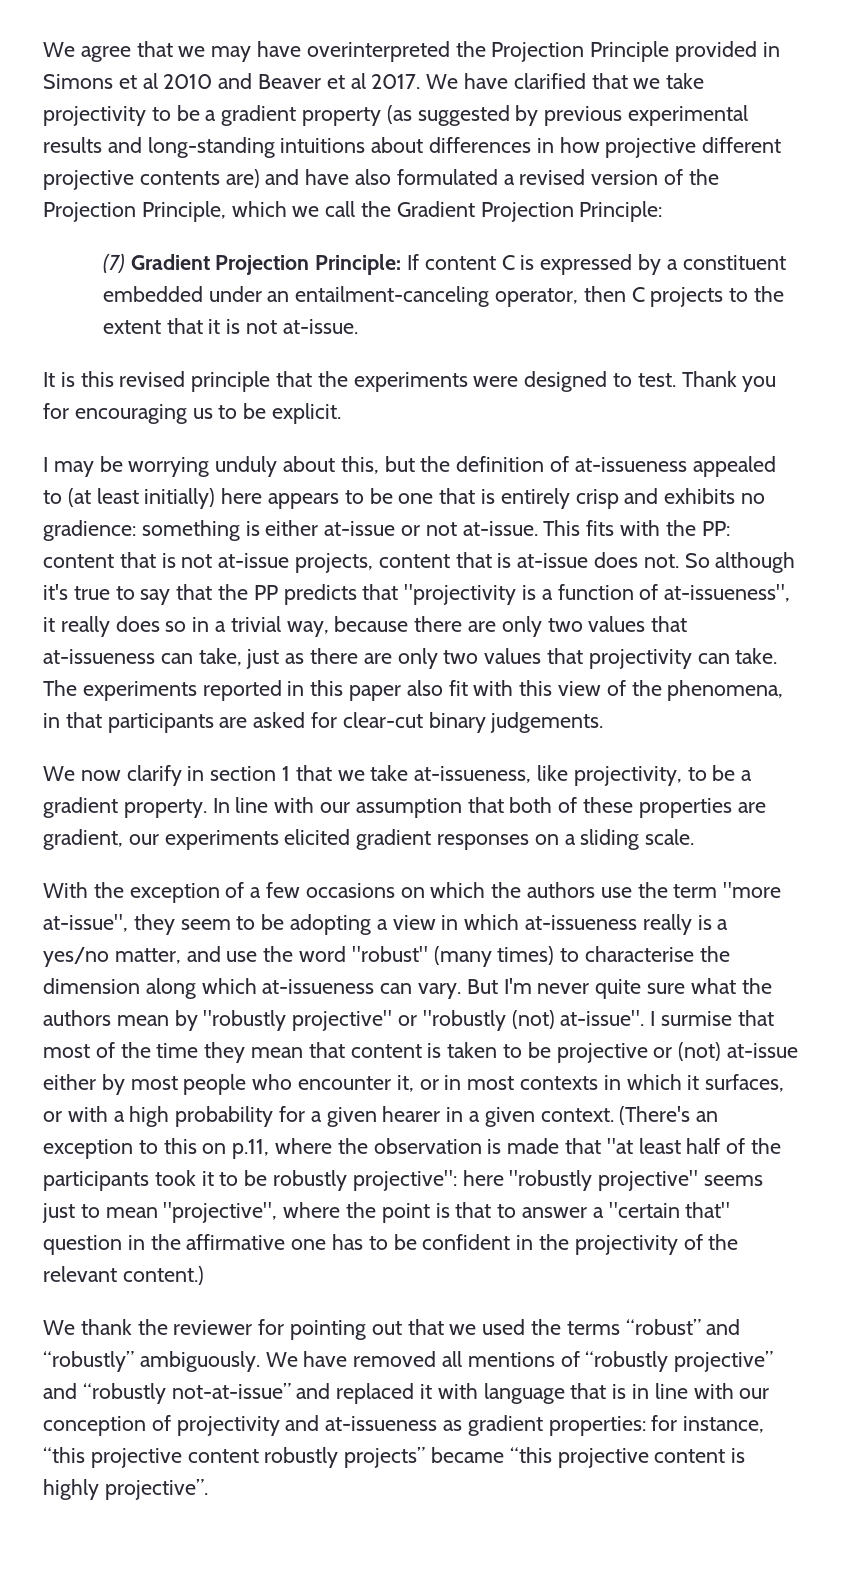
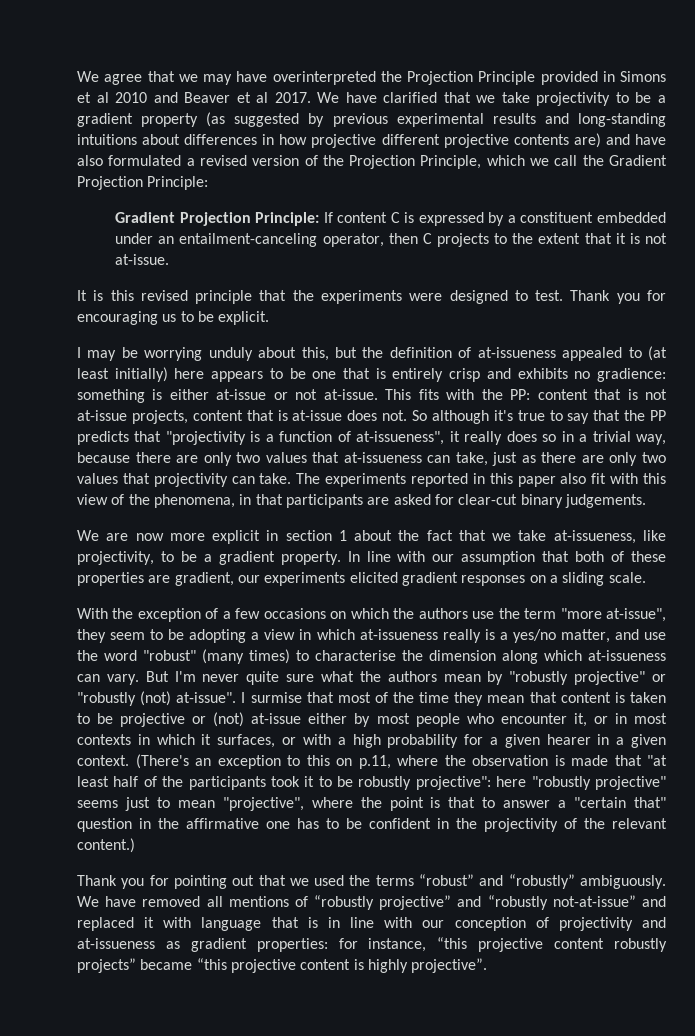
[102,253,125,273] (7) -> (209, 183) none
[80,765,291,786] now clarify in section 1 -> [106,530,453,544] are now more explicit in section 1 about the fact
[43,1319,253,1335] We thank the reviewer -> [77,875,145,889] Thank you

